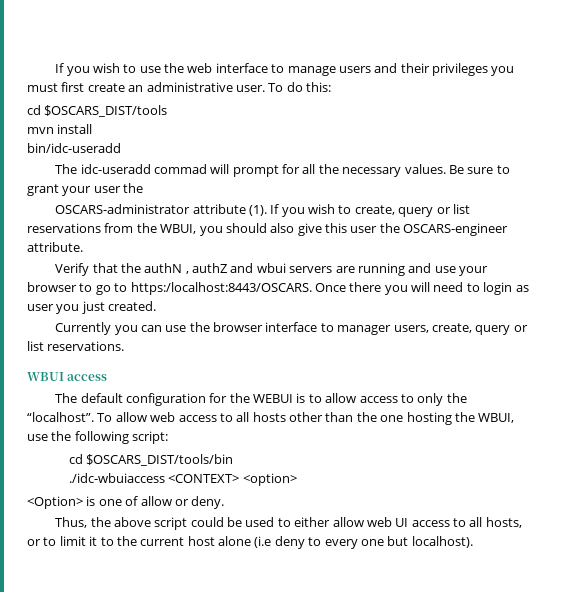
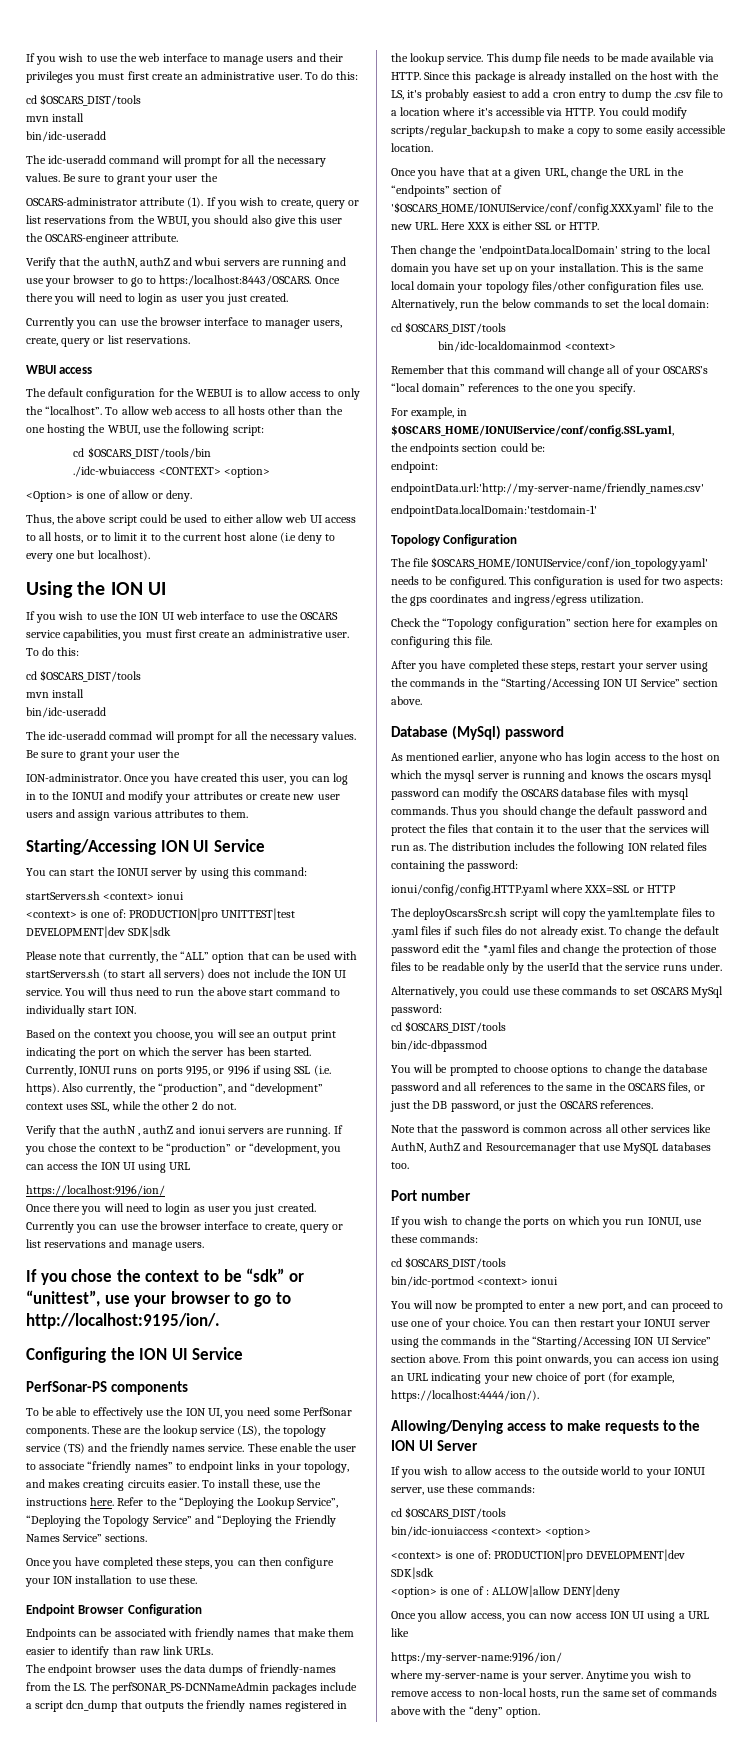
[153,164,207,174] commad -> [109,155,160,164] command
[144,263,189,274] authN , -> [102,257,137,268] authN,
(473, 542) none -> [26,581,166,598] [26,611,339,623] [26,629,349,641] [26,647,80,656] [26,670,142,682] [26,689,85,698] [26,707,106,718] [26,731,357,743] [26,749,181,761] [26,773,349,785] [26,791,340,803] [26,809,249,821] [26,839,265,855] [26,867,308,879] [26,891,185,900] [26,908,296,921] [26,926,172,938] [26,951,357,963] [26,969,347,980] [26,987,340,996] [26,1005,137,1017] [26,1029,336,1041] [26,1047,312,1059] [26,1065,331,1077] [26,1083,324,1095] [26,1101,236,1112] [26,1125,343,1137] [25,1143,342,1155] [26,1161,191,1173] [26,1185,165,1197] [26,1203,316,1215] [26,1221,344,1233] [26,1239,204,1251] [26,1268,304,1285] [26,1290,291,1307] [26,1313,220,1329] [26,1347,244,1363] [26,1381,188,1395] [26,1407,352,1419] [26,1425,326,1437] [26,1443,357,1455] [26,1461,350,1473] [26,1479,322,1491] [26,1497,338,1509] [26,1515,336,1527] [26,1534,148,1542] [26,1557,335,1569] [25,1575,198,1587] [26,1604,202,1616] [26,1628,355,1640] [26,1646,214,1658] [26,1664,336,1676] [26,1682,358,1694] [26,1700,348,1712] [391,53,714,65] [391,71,719,83] [391,89,724,101] [391,107,688,119] [391,125,726,137] [391,143,433,152] [391,167,684,179] [391,185,503,197] [391,202,714,215] [391,221,599,230] [391,245,711,257] [391,263,704,275] [391,281,703,293] [391,299,710,311] [391,322,507,334] [438,341,616,352] [391,365,709,377] [391,383,635,395] [391,407,468,419] [391,425,674,437] [391,443,545,455] [391,461,438,473] [391,483,704,495] [391,505,597,517] [391,534,518,546] [391,557,709,570] [391,576,724,588] [391,594,644,606] [391,618,718,630] [391,636,493,648] [391,660,709,672] [391,678,718,690] [391,696,422,705] [391,725,564,740] [391,752,720,764] [390,770,713,782] [391,788,689,800] [391,806,707,818] [391,824,710,836] [391,842,708,854] [391,860,519,872] [391,884,676,896] [391,908,715,920] [391,926,719,938] [391,944,718,956] [391,962,722,974] [391,986,724,998] [391,1004,442,1016] [391,1021,507,1033] [391,1040,487,1052] [391,1064,709,1076] [391,1082,705,1094] [390,1100,653,1112] [391,1124,712,1136] [391,1142,711,1154] [391,1162,409,1169] [391,1190,471,1201] [391,1216,702,1228] [391,1234,479,1243] [391,1257,507,1269] [391,1276,559,1288] [391,1300,724,1312] [391,1318,710,1330] [391,1336,711,1348] [391,1354,720,1366] [391,1372,675,1384] [391,1390,539,1402] [391,1420,701,1434] [391,1440,478,1451] [391,1466,705,1478] [391,1484,535,1495] [391,1507,507,1519] [391,1526,592,1538] [391,1549,686,1562] [391,1567,434,1579] [391,1585,621,1598] [391,1610,709,1622] [391,1628,409,1637] [391,1652,562,1664] [390,1670,691,1682] [391,1688,718,1699] [391,1706,540,1718] // Using the ION UI // If you wish to use the ION UI web interface to use the OSCARS service capabilities, you must first create an administrative user. To do this: // cd $OSCARS_DIST/tools // mvn install // bin/idc-useradd // The idc-useradd commad will prompt for all the necessary values. Be sure to grant your user the // ION-administrator. Once you have created this user, you can log in to the IONUI and modify your attributes or create new user users and assign various attributes to them. // Starting/Accessing ION UI Service // You can start the IONUI server by using this command: // startServers.sh <context> ionui // <context> is one of: PRODUCTION|pro UNITTEST|test DEVELOPMENT|dev SDK|sdk // Please note that currently, the “ALL” option that can be used with startServers.sh (to start all servers) does not include the ION UI service. You will thus need to run the above start command to individually start ION. // Based on the context you choose, you will see an output print indicating the port on which the server has been started. Currently, IONUI runs on ports 9195, or 9196 if using SSL (i.e. https). Also currently, the “production”, and “development” context uses SSL, while the other 2 do not. // Verify that the authN , authZ and ionui servers are running. If you chose the context to be “production” or “development, you can access the ION UI using URL // https://localhost:9196/ion/ // Once there you will need to login as user you just created. Currently you can use the browser interface to create, query or list reservations and manage users. // If you chose the context to be “sdk” or “unittest”, use your browser to go to http://localhost:9195/ion/. // Configuring the ION UI Service // PerfSonar-PS components // To be able to effectively use the ION UI, you need some PerfSonar components. These are the lookup service (LS), the topology service (TS) and the friendly names service. These enable the user to associate “friendly names” to endpoint links in your topology, and makes creating circuits easier. To install these, use the instructions here. Refer to the “Deploying the Lookup Service”, “Deploying the Topology Service” and “Deploying the Friendly Names Service” sections. // Once you have completed these steps, you can then configure your ION installation to use these. // Endpoint Browser Configuration // Endpoints can be associated with friendly names that make them easier to identify than raw link URLs. // The endpoint browser uses the data dumps of friendly-names from the LS. The perfSONAR_PS-DCNNameAdmin packages include a script dcn_dump that outputs the friendly names registered in the lookup service. This dump file needs to be made available via HTTP. Since this package is already installed on the host with the LS, it's probably easiest to add a cron entry to dump the .csv file to a location where it's accessible via HTTP. You could modify scripts/regular_backup.sh to make a copy to some easily accessible location. // Once you have that at a given URL, change the URL in the “endpoints” section of '$OSCARS_HOME/IONUIService/conf/config.XXX.yaml’ file to the new URL. Here XXX is either SSL or HTTP. // Then change the 'endpointData.localDomain' string to the local domain you have set up on your installation. This is the same local domain your topology files/other configuration files use. Alternatively, run the below commands to set the local domain: // cd $OSCARS_DIST/tools // bin/idc-localdomainmod <context> // Remember that this command will change all of your OSCARS’s “local domain” references to the one you specify. // For example, in $OSCARS_HOME/IONUIService/conf/config.SSL.yaml, // the endpoints section could be: // endpoint: // endpointData.url:'http://my-server-name/friendly_names.csv' // endpointData.localDomain:'testdomain-1' // Topology Configuration // The file $OSCARS_HOME/IONUIService/conf/ion_topology.yaml' needs to be configured. This configuration is used for two aspects: the gps coordinates and ingress/egress utilization. // Check the “Topology configuration” section here for examples on configuring this file. // After you have completed these steps, restart your server using the commands in the “Starting/Accessing ION UI Service” section above. // Database (MySql) password // As mentioned earlier, anyone who has login access to the host on which the mysql server is running and knows the oscars mysql password can modify the OSCARS database files with mysql commands. Thus you should change the default password and protect the files that contain it to the user that the services will run as. The distribution includes the following ION related files containing the password: // ionui/config/config.HTTP.yaml where XXX=SSL or HTTP // The deployOscarsSrc.sh script will copy the yaml.template files to .yaml files if such files do not already exist. To change the default password edit the *.yaml files and change the protection of those files to be readable only by the userId that the service runs under. // Alternatively, you could use these commands to set OSCARS MySql password: // cd $OSCARS_DIST/tools // bin/idc-dbpassmod // You will be prompted to choose options to change the database password and all references to the same in the OSCARS files, or just the DB password, or just the OSCARS references. // Note that the password is common across all other services like AuthN, AuthZ and Resourcemanager that use MySQL databases too. // Port number // If you wish to change the ports on which you run IONUI, use these commands: // cd $OSCARS_DIST/tools // bin/idc-portmod <context> ionui // You will now be prompted to enter a new port, and can proceed to use one of your choice. You can then restart your IONUI server using the commands in the “Starting/Accessing ION UI Service” section above. From this point onwards, you can access ion using an URL indicating your new choice of port (for example, https://localhost:4444/ion/). // Allowing/Denying access to make requests to the ION UI Server // If you wish to allow access to the outside world to your IONUI server, use these commands: // cd $OSCARS_DIST/tools // bin/idc-ionuiaccess <context> <option> // <context> is one of: PRODUCTION|pro DEVELOPMENT|dev SDK|sdk // <option> is one of : ALLOW|allow DENY|deny // Once you allow access, you can now access ION UI using a URL like // https:/my-server-name:9196/ion/ // where my-server-name is your server. Anytime you wish to remove access to non-local hosts, run the same set of commands above with the “deny” option.

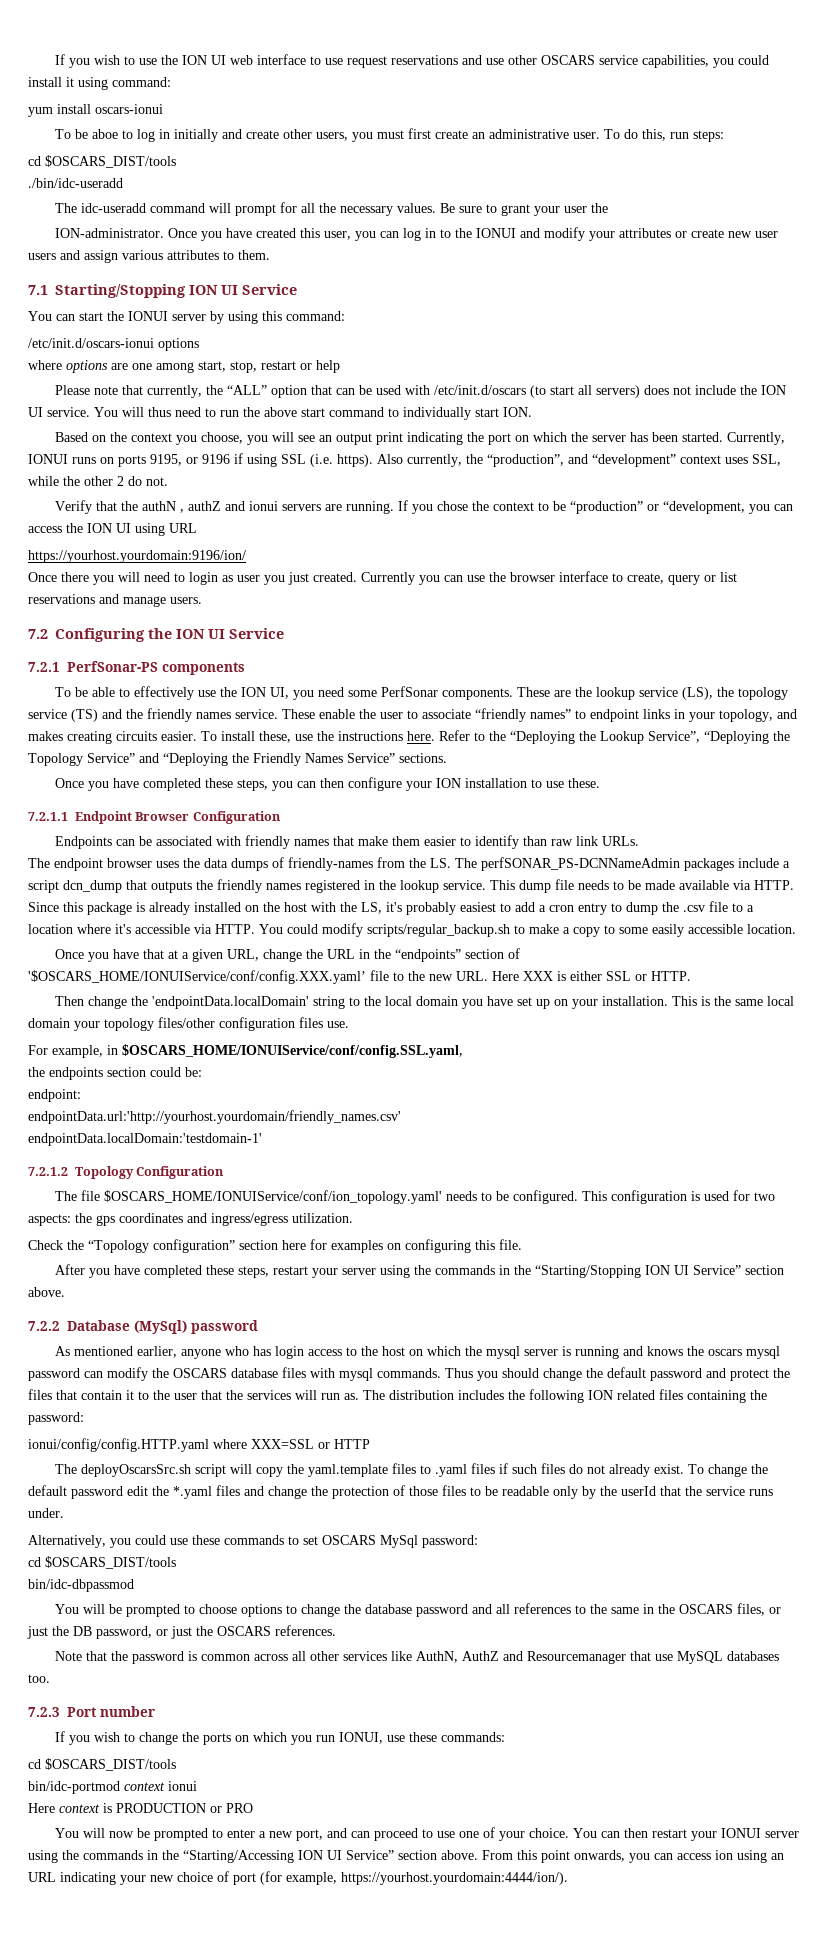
[26,53,343,65] [26,71,359,83] [26,94,142,106] [26,113,85,122] [26,131,106,142] [26,155,326,167] [25,173,218,185] [26,197,360,209] [26,215,343,227] [26,233,179,245] [26,257,347,269] [26,275,340,287] [26,293,289,305] [26,317,343,329] [26,335,190,347] [26,365,93,374] [26,388,360,400] [26,406,343,415] [26,424,264,436] [73,447,211,459] [73,466,270,478] [26,490,193,502] [26,514,356,526] [26,532,336,544] [26,550,150,562] [26,581,166,598] [26,611,138,623] If you wish to use the web interface to manage users and their privileges you must first create an administrative user. To do this: // cd $OSCARS_DIST/tools // mvn install // bin/idc-useradd // The idc-useradd command will prompt for all the necessary values. Be sure to grant your user the // OSCARS-administrator attribute (1). If you wish to create, query or list reservations from the WBUI, you should also give this user the OSCARS-engineer attribute. // Verify that the authN, authZ and wbui servers are running and use your browser to go to https:/localhost:8443/OSCARS. Once there you will need to login as user you just created. // Currently you can use the browser interface to manager users, create, query or list reservations. // WBUI access // The default configuration for the WEBUI is to allow access to only the “localhost”. To allow web access to all hosts other than the one hosting the WBUI, use the following script: // cd $OSCARS_DIST/tools/bin // ./idc-wbuiaccess <CONTEXT> <option> // <Option> is one of allow or deny. // Thus, the above script could be used to either allow web UI access to all hosts, or to limit it to the current host alone (i.e deny to every one but localhost). // Using the ION UI // If you wish to use the -> [54,54,178,68] If you wish to use the
[280,611,339,620] [26,629,349,641] [26,647,80,656] [26,670,142,682] [26,689,85,698] [26,707,106,718] [26,731,153,740] the OSCARS service capabilities, you must first create an administrative user. To do this: // cd $OSCARS_DIST/tools // mvn install // bin/idc-useradd // The idc-useradd commad -> [346,55,769,68] [28,77,171,90] [28,104,163,117] [54,128,724,142] [28,155,176,168] [28,178,123,188] [54,203,205,213] request reservations and use other OSCARS service capabilities, you could install it using command: // yum install oscars-ionui // To be aboe to log in initially and create other users, you must first create an administrative user. To do this, run steps: // cd $OSCARS_DIST/tools // ./bin/idc-useradd // The idc-useradd command
[26,839,156,855] Starting/Accessing -> [28,284,186,298] 7.1 Starting/Stopping
[26,891,185,900] [26,908,296,921] [26,926,172,938] startServers.sh <context> ionui // <context> is one of: PRODUCTION|pro UNITTEST|test DEVELOPMENT|dev SDK|sdk -> [28,338,199,351] [28,360,340,373] /etc/init.d/oscars-ionui options // where options are one among start, stop, restart or help
[26,969,100,978] startServers.sh -> [433,385,526,395] /etc/init.d/oscars
[26,1185,165,1197] https://localhost:9196/ion/ -> [28,550,246,563] https://yourhost.yourdomain:9196/ion/
[26,1268,304,1285] [26,1290,291,1307] [26,1313,220,1329] If you chose the context to be “sdk” or “unittest”, use your browser to go to http://localhost:9195/ion/. // -> [28,629,48,639] 7.2
(244, 1353) none -> [28,662,60,672] 7.2.1
(198, 1579) none -> [28,812,68,821] 7.2.1.1
[391,299,710,311] [391,322,507,334] [438,341,616,352] [391,365,709,377] [391,383,635,395] Alternatively, run the below commands to set the local domain: // cd $OSCARS_DIST/tools // bin/idc-localdomainmod <context> // Remember that this command will change all of your OSCARS’s “local domain” references to the one you specify. -> (349, 1024) none
[391,483,704,495] endpointData.url:'http://my-server-name/friendly_names.csv' -> [28,1110,401,1124] endpointData.url:'http://yourhost.yourdomain/friendly_names.csv'
(597, 511) none -> [28,1167,68,1176] 7.2.1.2
[500,678,600,690] “Starting/Accessing -> [534,1265,641,1278] “Starting/Stopping
(422, 700) none -> [28,1321,60,1331] 7.2.2
(409, 1165) none -> [28,1707,60,1717] 7.2.3
[477,1277,559,1285] <context> ionui -> [124,1781,197,1791] [28,1803,253,1813] context ionui // Here context is PRODUCTION or PRO
[391,1390,539,1402] [391,1420,701,1434] [391,1440,478,1451] [391,1466,705,1478] [391,1484,535,1495] [391,1507,507,1519] [391,1526,592,1538] [391,1549,686,1562] [391,1567,434,1579] [391,1585,621,1598] [391,1610,709,1622] [391,1628,409,1637] [391,1652,562,1664] [390,1670,691,1682] [391,1688,718,1699] [391,1706,540,1718] https://localhost:4444/ion/). // Allowing/Denying access to make requests to the ION UI Server // If you wish to allow access to the outside world to your IONUI server, use these commands: // cd $OSCARS_DIST/tools // bin/idc-ionuiaccess <context> <option> // <context> is one of: PRODUCTION|pro DEVELOPMENT|dev SDK|sdk // <option> is one of : ALLOW|allow DENY|deny // Once you allow access, you can now access ION UI using a URL like // https:/my-server-name:9196/ion/ // where my-server-name is your server. Anytime you wish to remove access to non-local hosts, run the same set of commands above with the “deny” option. -> [341,1872,568,1885] https://yourhost.yourdomain:4444/ion/).

